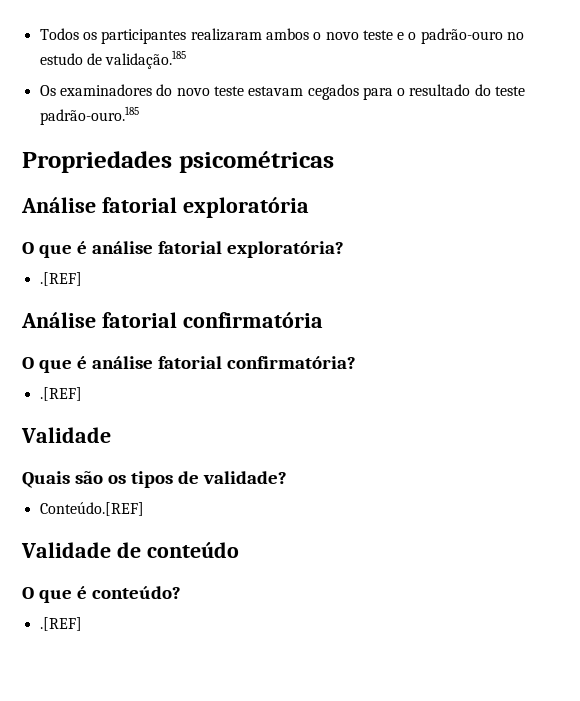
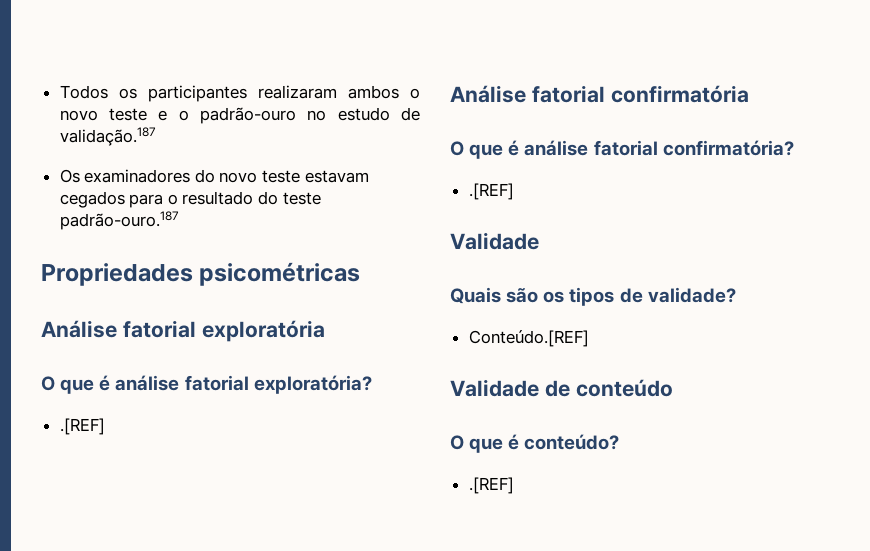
[105,50,187,69] validação.185 -> [59,127,156,146] validação.187
[39,106,139,125] padrão-ouro.185 -> [59,211,179,230] padrão-ouro.187

